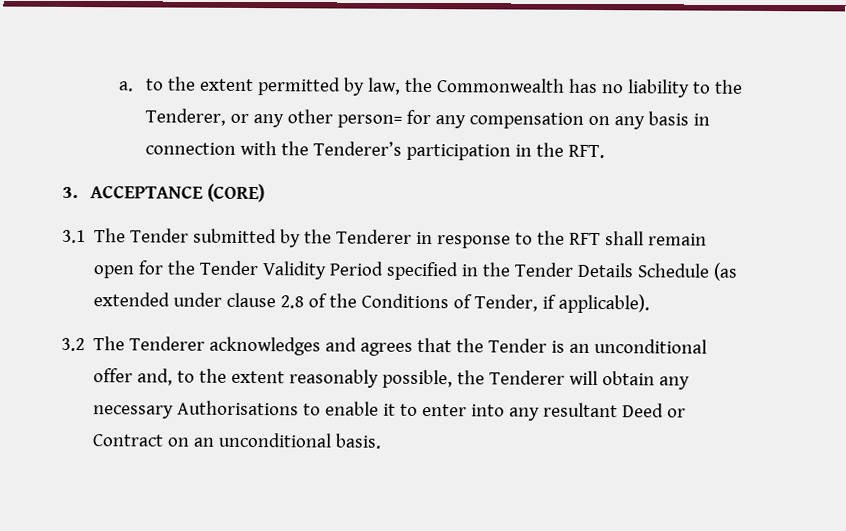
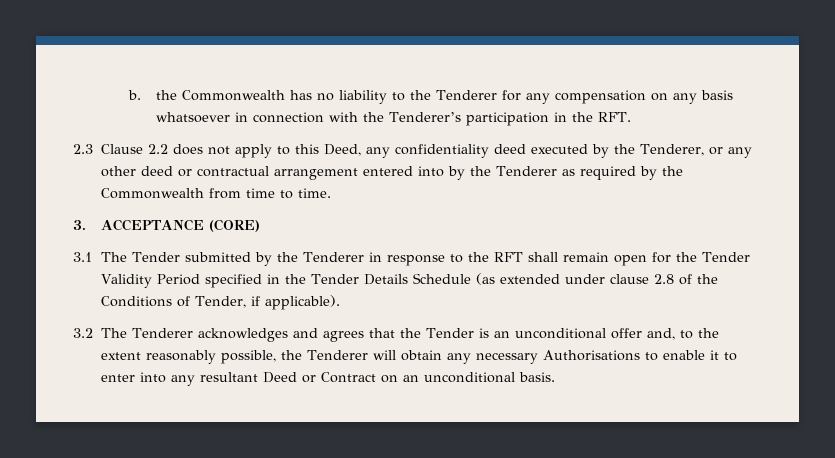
[117,76,402,96] a. to the extent permitted by law, -> [127,90,141,100] b.
[145,108,403,128] Tenderer, or any other person= -> [436,90,498,100] Tenderer
(690, 118) none -> [156,112,231,123] whatsoever
(606, 151) none -> [73,144,752,158] [100,166,683,180] [100,188,331,199] // 2.3 Clause 2.2 does not apply to this Deed, any confidentiality deed executed by the Tenderer, or any other deed or contractual arrangement entered into by the Tenderer as required by the Commonwealth from time to time.

